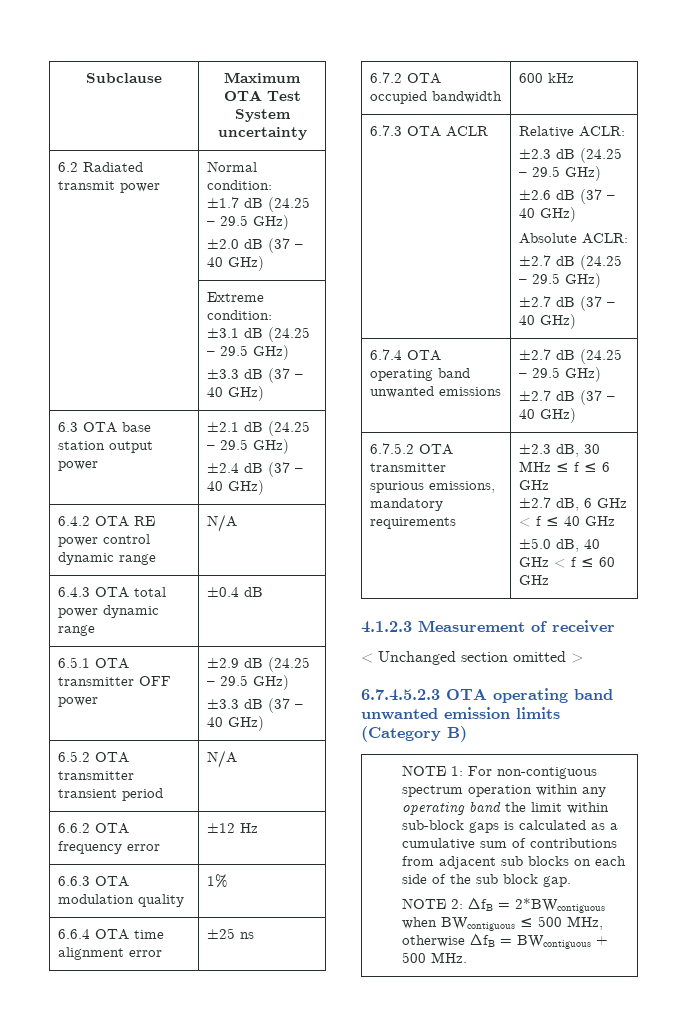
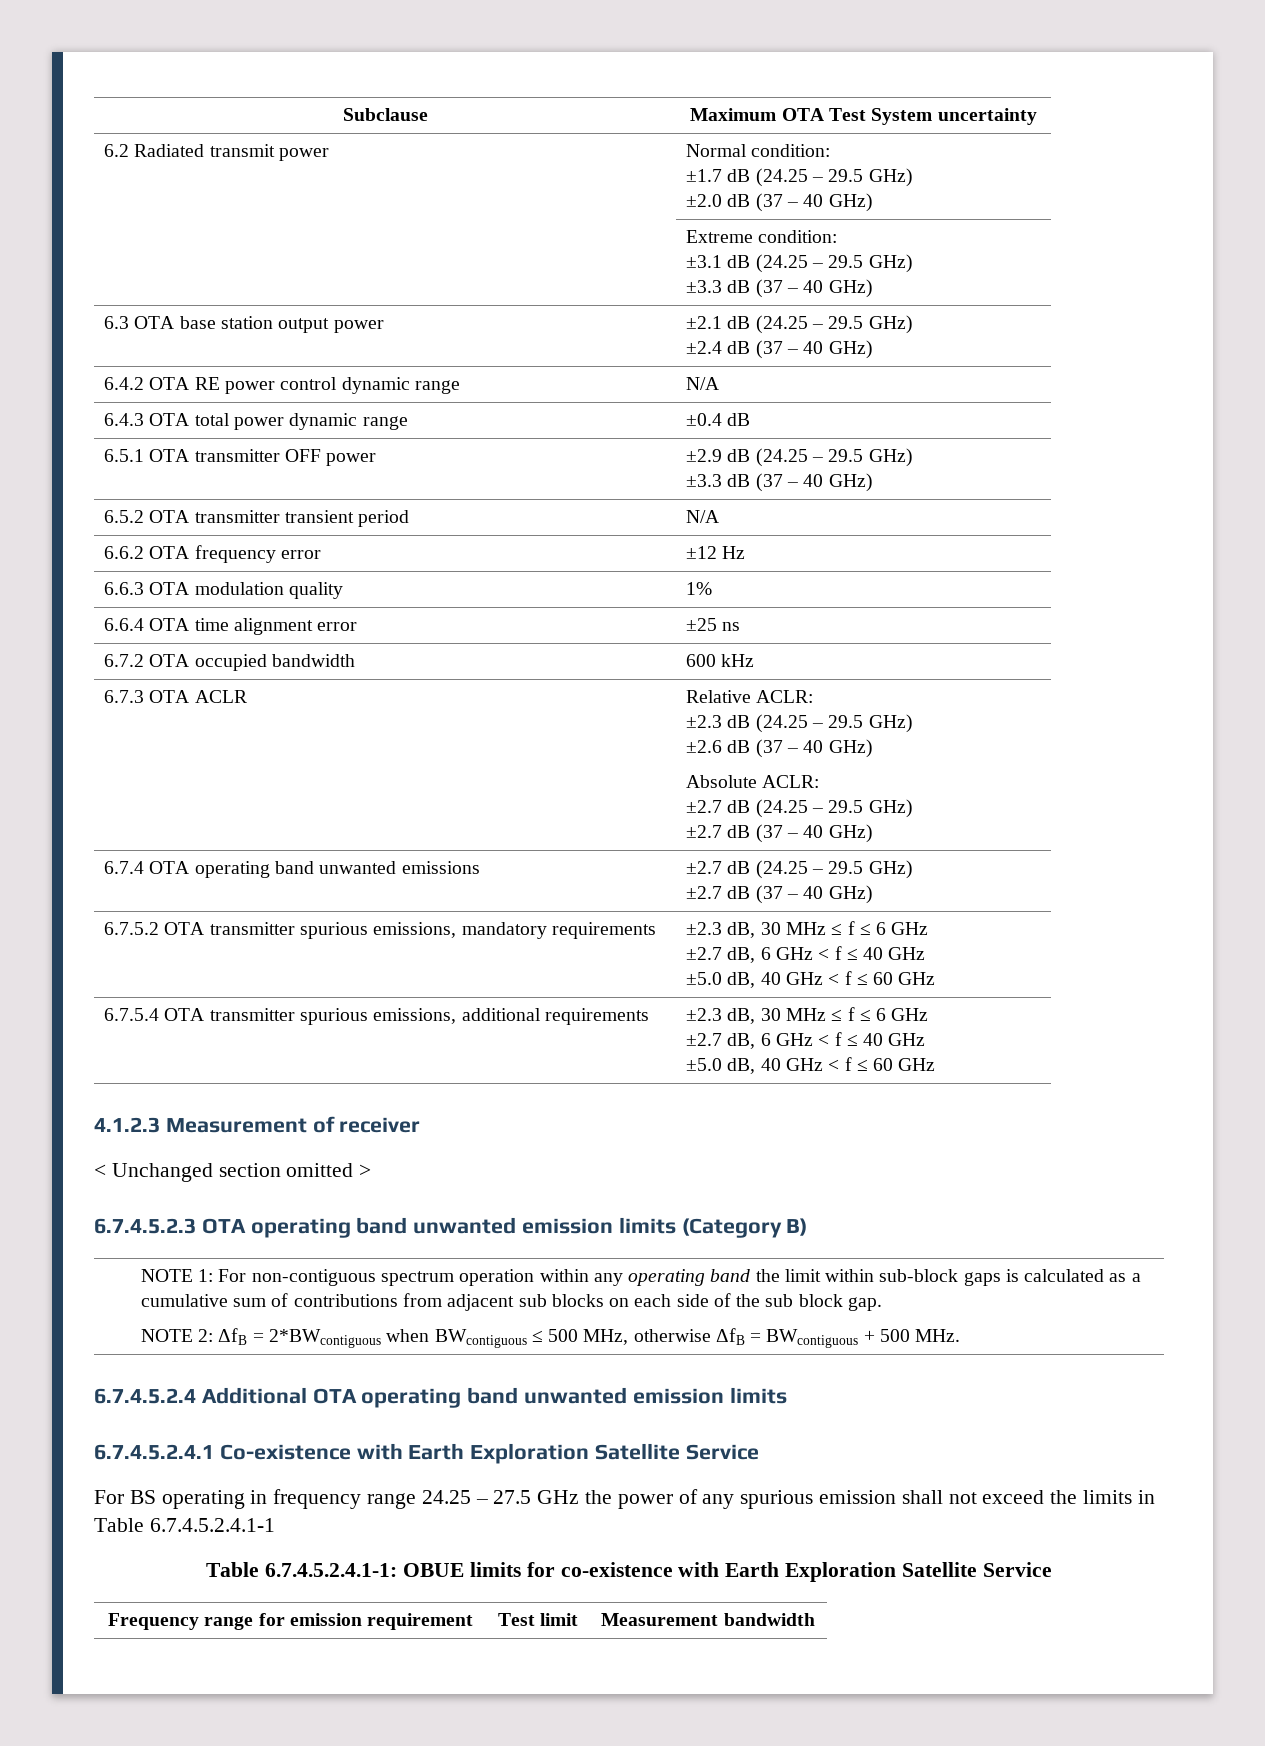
(549, 580) none -> [104,1008,649,1025] [686,1007,929,1024] [686,1032,926,1049] [686,1057,936,1074] // 6.7.5.4 OTA transmitter spurious emissions, additional requirements | ±2.3 dB, 30 MHz ≤ f ≤ 6 GHz // ±2.7 dB, 6 GHz < f ≤ 40 GHz // ±5.0 dB, 40 GHz < f ≤ 60 GHz
(467, 957) none -> [94,1387,787,1408] [94,1443,759,1464] [94,1489,1155,1509] [94,1518,275,1532] [206,1562,1052,1582] [107,1613,474,1630] [497,1613,579,1626] [601,1613,815,1626] // 6.7.4.5.2.4 Additional OTA operating band unwanted emission limits // 6.7.4.5.2.4.1 Co-existence with Earth Exploration Satellite Service // For BS operating in frequency range 24.25 – 27.5 GHz the power of any spurious emission shall not exceed the limits in Table 6.7.4.5.2.4.1-1 // Table 6.7.4.5.2.4.1-1: OBUE limits for co-existence with Earth Exploration Satellite Service // Frequency range for emission requirement | Test limit | Measurement bandwidth

